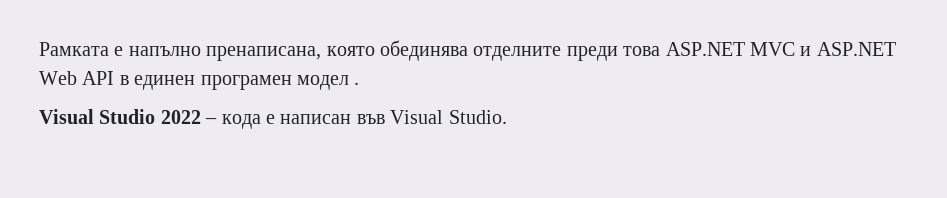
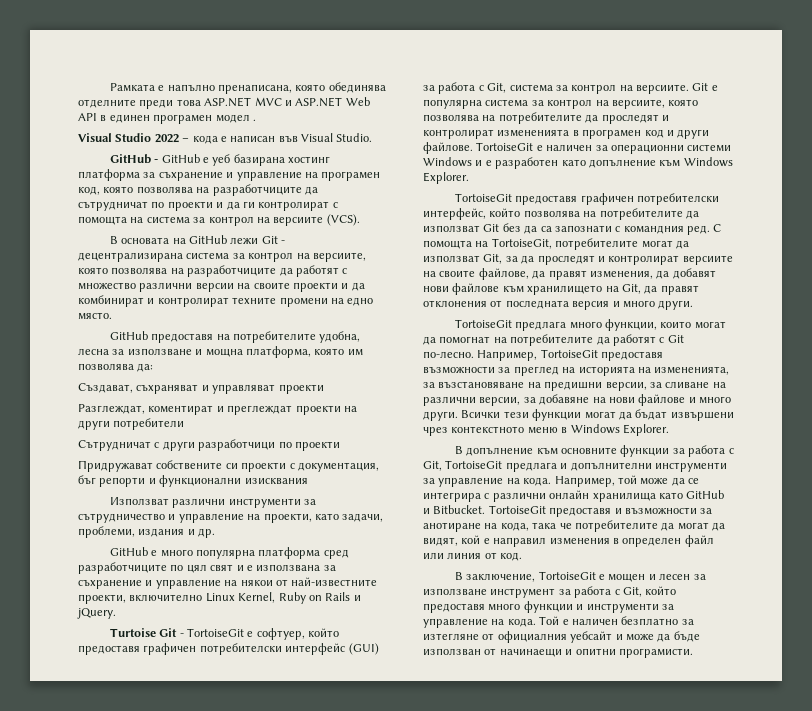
(507, 117) none -> [109,154,331,166] [78,169,381,181] [78,184,318,196] [78,201,338,211] [78,214,360,226] [109,235,286,245] [78,252,366,262] [78,265,348,277] [78,282,365,292] [78,295,374,307] [78,312,112,320] [109,331,361,343] [78,346,363,358] [78,363,154,372] [78,383,324,394] [78,404,357,415] [78,418,185,430] [78,439,340,451] [78,460,379,472] [78,475,308,487] [109,497,317,508] [78,513,384,523] [78,526,216,538] [109,547,349,559] [78,562,336,574] [78,577,378,589] [78,592,361,604] [77,608,116,619] [109,628,340,640] [78,643,379,655] [423,82,718,94] [423,99,699,109] [423,112,669,124] [423,129,710,139] [423,142,732,154] [423,157,733,169] [423,172,469,184] [454,193,720,205] [423,208,699,220] [423,223,722,235] [423,238,689,250] [423,254,733,265] [423,268,716,280] [423,283,699,295] [423,300,694,310] [454,319,726,331] [423,334,684,346] [423,349,664,361] [423,366,730,376] [423,381,726,391] [423,394,731,406] [423,409,734,421] [423,424,669,436] [454,445,734,457] [423,460,727,472] [423,475,699,487] [423,490,725,502] [423,505,713,517] [423,520,725,532] [423,535,714,547] [423,552,523,561] [454,571,706,582] [423,586,677,598] [423,601,674,613] [423,616,694,628] [423,631,700,643] [423,648,693,658] // GitHub - GitHub е уеб базирана хостинг платформа за съхранение и управление на програмен код, която позволява на разработчиците да сътрудничат по проекти и да ги контролират с помощта на система за контрол на версиите (VCS). // В основата на GitHub лежи Git - децентрализирана система за контрол на версиите, която позволява на разработчиците да работят с множество различни версии на своите проекти и да комбинират и контролират техните промени на едно място. // GitHub предоставя на потребителите удобна, лесна за използване и мощна платформа, която им позволява да: // Създават, съхраняват и управляват проекти // Разглеждат, коментират и преглеждат проекти на други потребители // Сътрудничат с други разработчици по проекти // Придружават собствените си проекти с документация, бъг репорти и функционални изисквания // Използват различни инструменти за сътрудничество и управление на проекти, като задачи, проблеми, издания и др. // GitHub е много популярна платформа сред разработчиците по цял свят и е използвана за съхранение и управление на някои от най-известните проекти, включително Linux Kernel, Ruby on Rails и jQuery. // Turtoise Git - TortoiseGit е софтуер, който предоставя графичен потребителски интерфейс (GUI) за работа с Git, система за контрол на версиите. Git е популярна система за контрол на версиите, която позволява на потребителите да проследят и контролират измененията в програмен код и други файлове. TortoiseGit е наличен за операционни системи Windows и е разработен като допълнение към Windows Explorer. // TortoiseGit предоставя графичен потребителски интерфейс, който позволява на потребителите да използват Git без да са запознати с командния ред. С помощта на TortoiseGit, потребителите могат да използват Git, за да проследят и контролират версиите на своите файлове, да правят изменения, да добавят нови файлове към хранилището на Git, да правят отклонения от последната версия и много други. // TortoiseGit предлага много функции, които могат да помогнат на потребителите да работят с Git по-лесно. Например, TortoiseGit предоставя възможности за преглед на историята на измененията, за възстановяване на предишни версии, за сливане на различни версии, за добавяне на нови файлове и много други. Всички тези функции могат да бъдат извършени чрез контекстното меню в Windows Explorer. // В допълнение към основните функции за работа с Git, TortoiseGit предлага и допълнителни инструменти за управление на кода. Например, той може да се интегрира с различни онлайн хранилища като GitHub и Bitbucket. TortoiseGit предоставя и възможности за анотиране на кода, така че потребителите да могат да видят, кой е направил изменения в определен файл или линия от код. // В заключение, TortoiseGit е мощен и лесен за използване инструмент за работа с Git, който предоставя много функции и инструменти за управление на кода. Той е наличен безплатно за изтегляне от официалния уебсайт и може да бъде използван от начинаещи и опитни програмисти.

